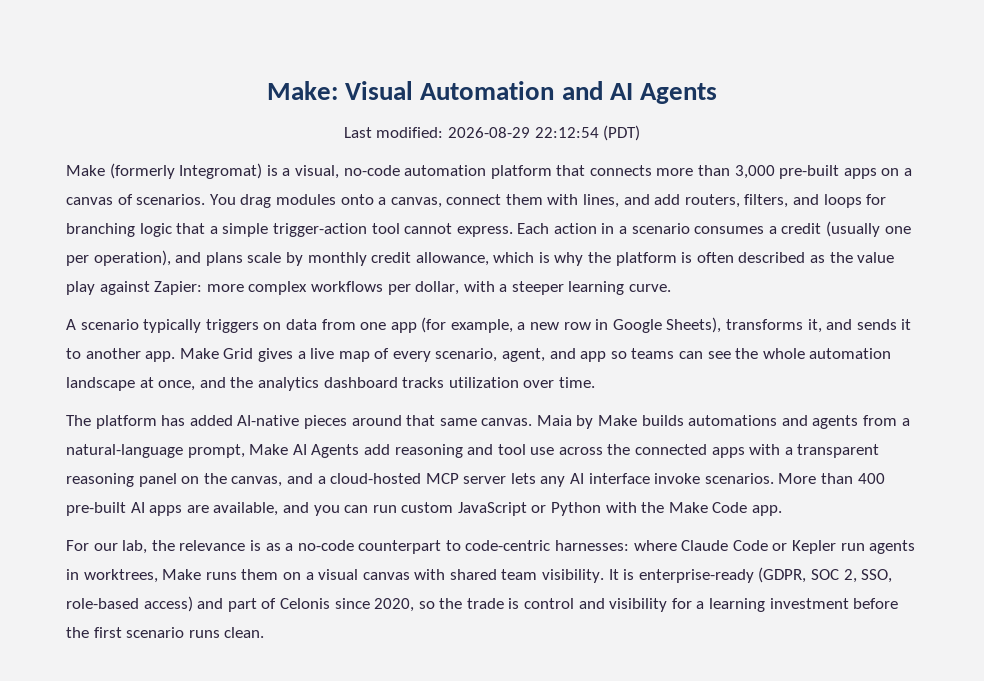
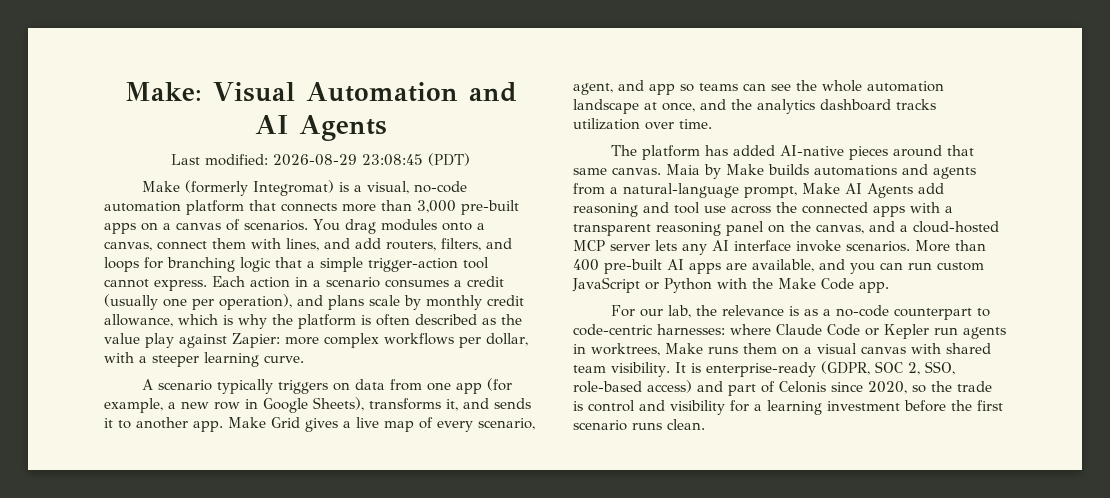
[534,127,599,138] 22:12:54 -> [362,154,423,166] 23:08:45

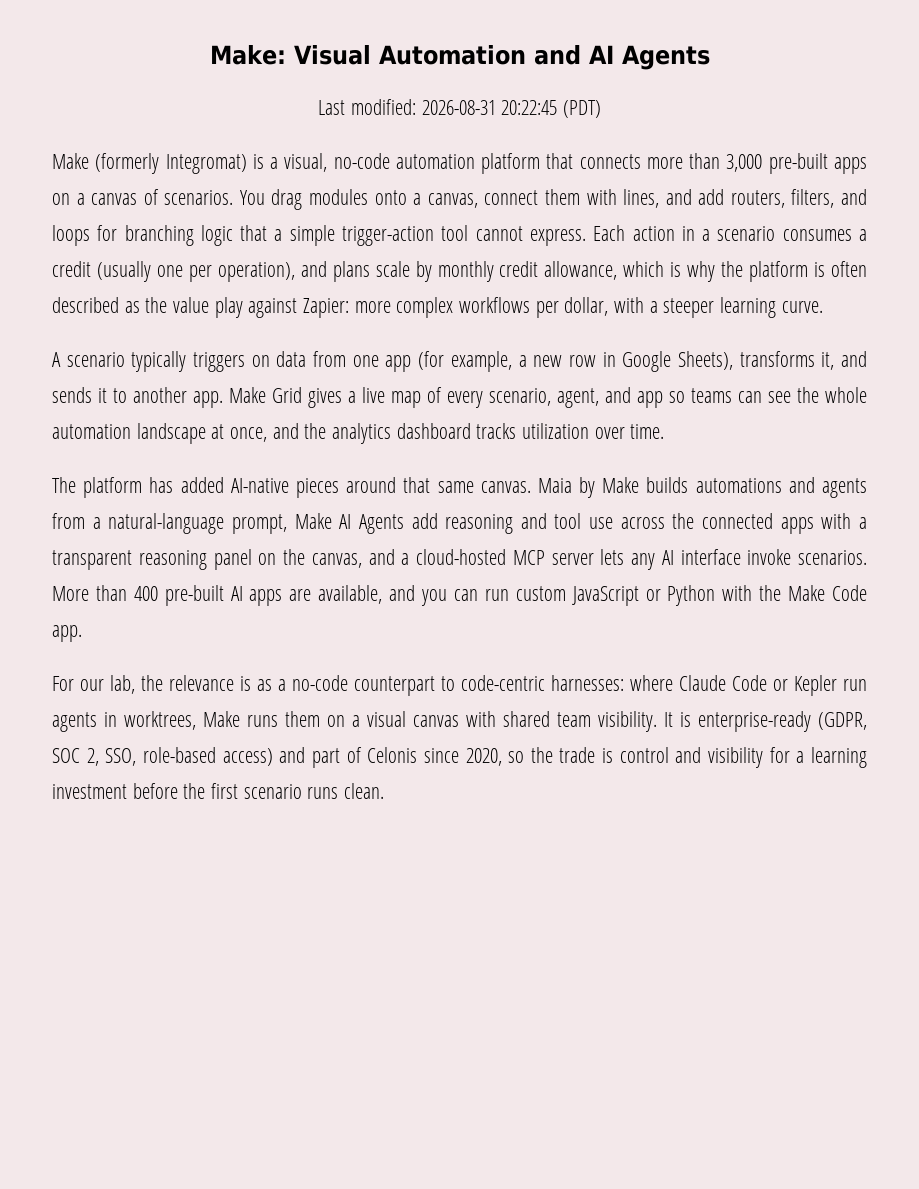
[273,154,423,166] 2026-08-29 23:08:45 -> [421,100,558,115] 2026-08-31 20:22:45

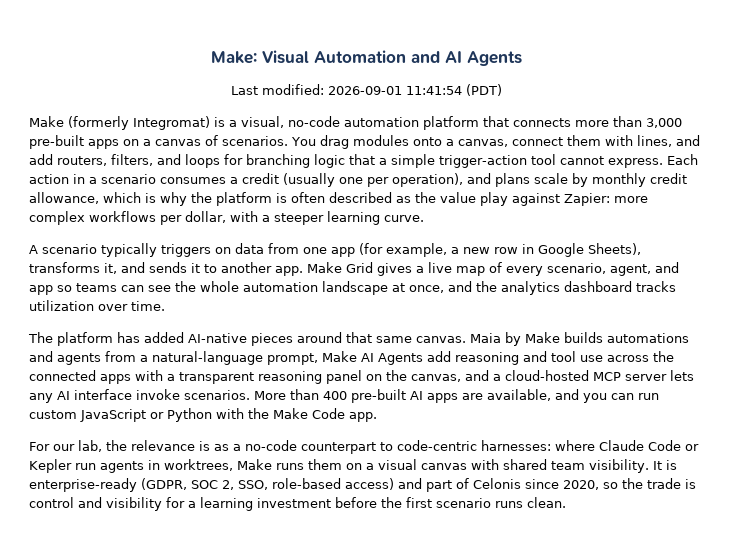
[421,100,558,115] 2026-08-31 20:22:45 -> [328,86,462,95] 2026-09-01 11:41:54

